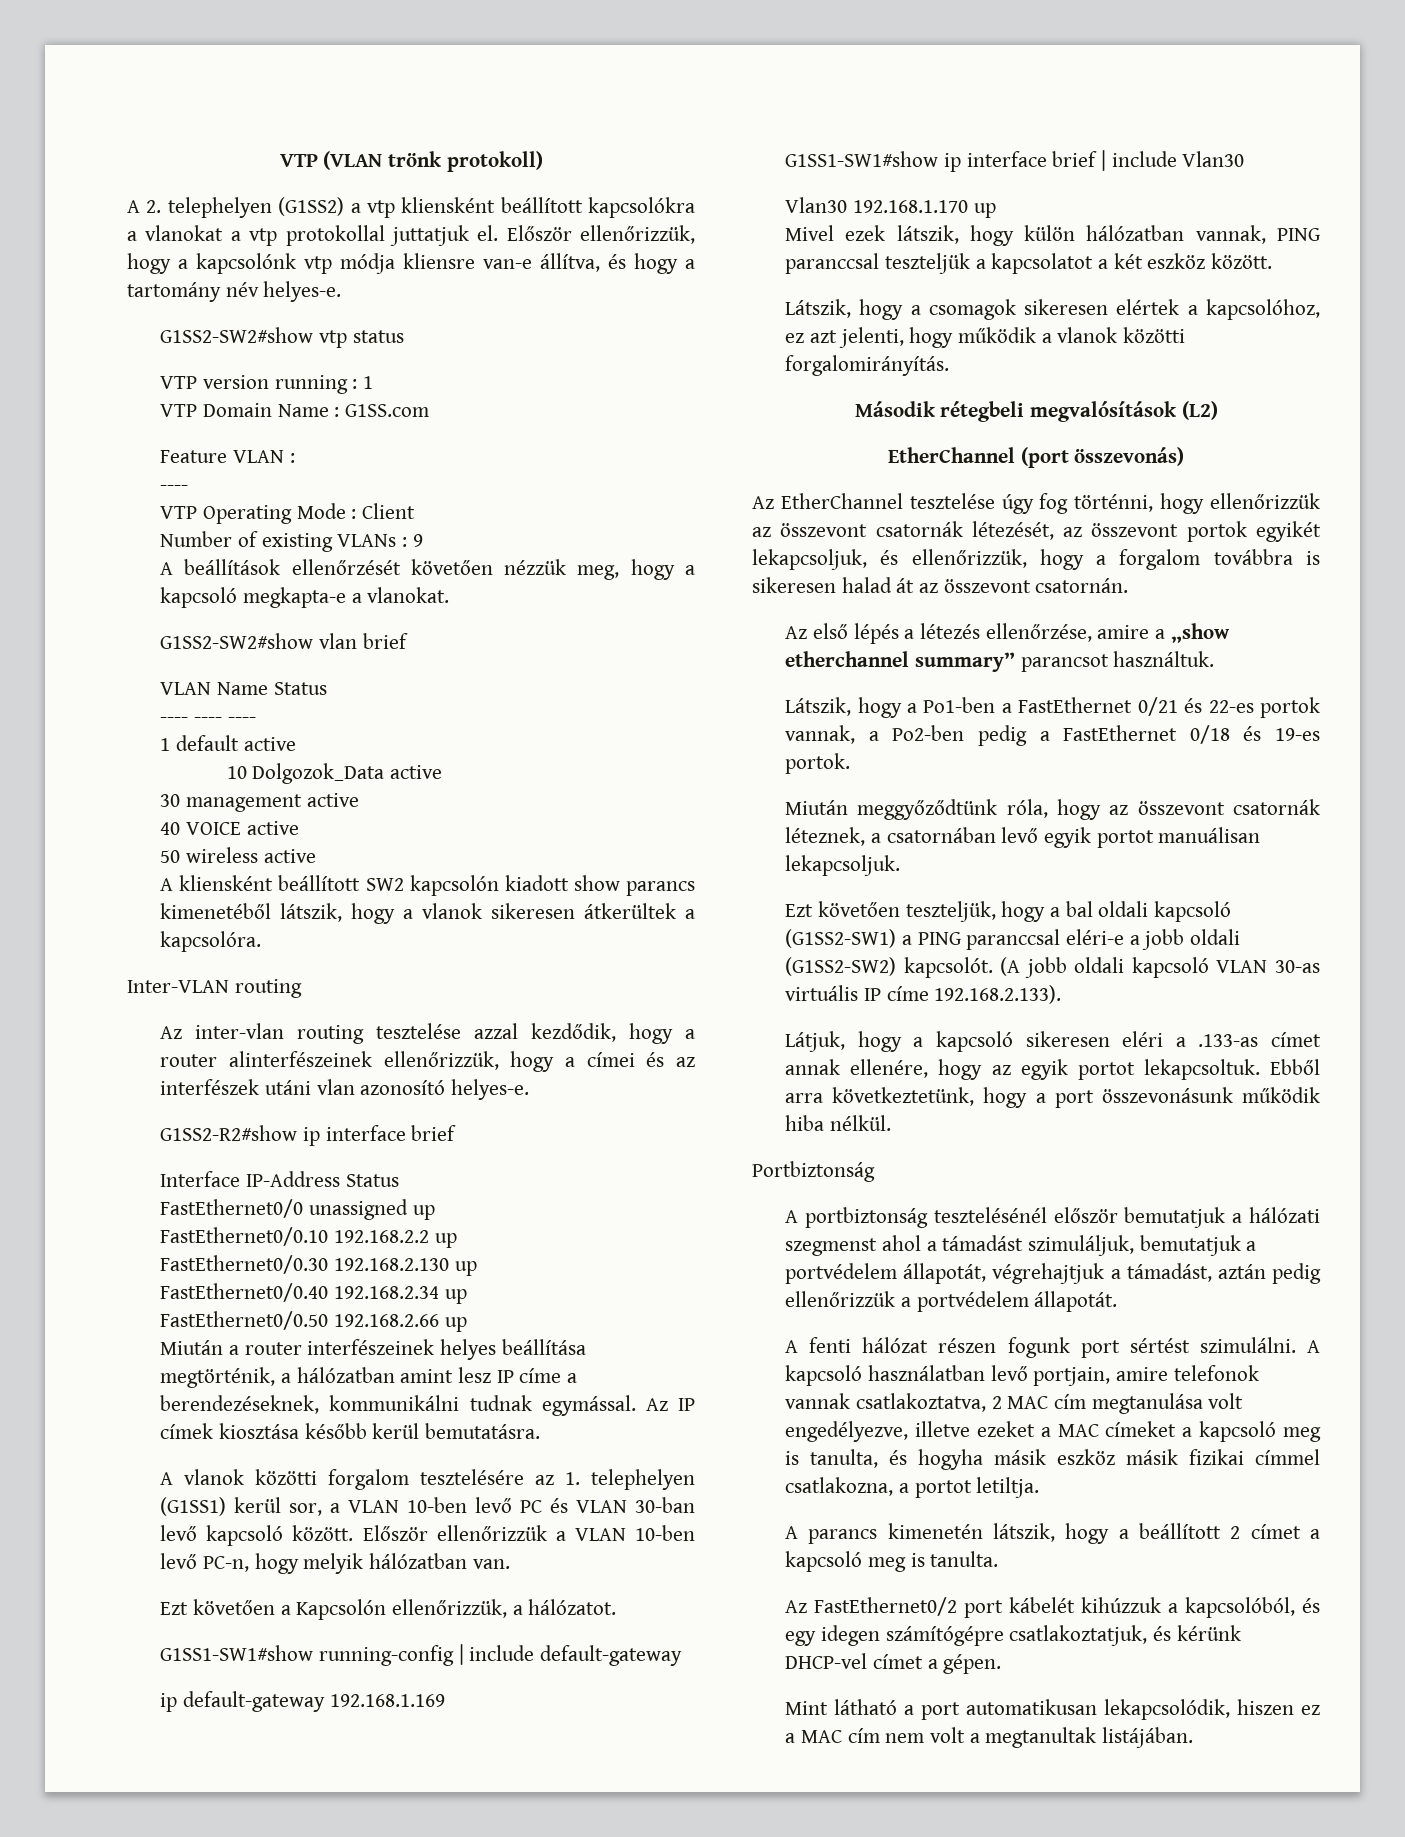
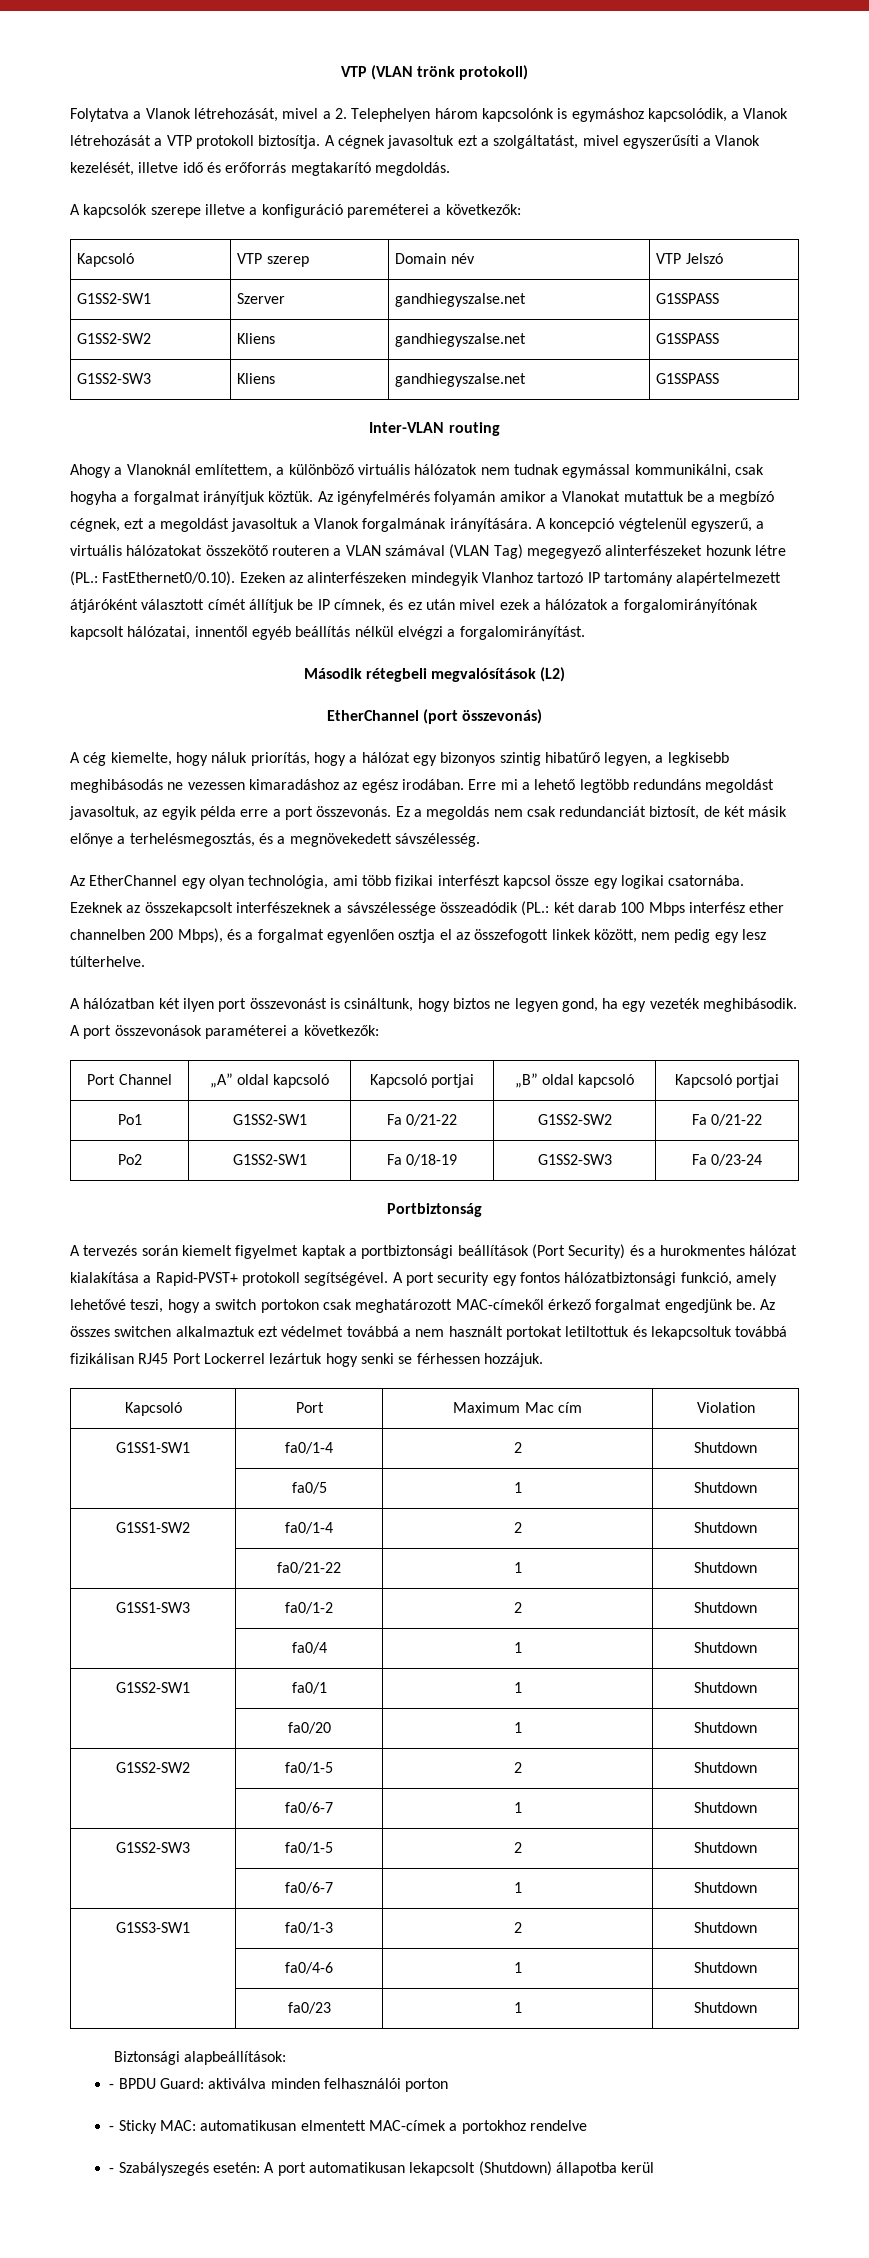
[127,197,695,218] [127,225,695,246] [127,253,695,274] [127,281,342,302] [160,327,404,348] [160,375,373,394] [160,403,429,417] [160,450,295,463] [160,485,189,491] [160,503,415,524] [160,531,423,552] [160,559,695,580] [160,587,450,608] [160,633,408,649] [160,682,327,695] [160,717,256,723] [160,735,296,751] [226,763,442,784] [160,793,359,812] [160,821,299,835] [160,847,316,863] [160,875,695,896] [160,903,695,924] [160,931,262,952] [127,979,302,998] [160,1023,695,1044] [160,1051,696,1072] [160,1079,529,1100] [160,1125,457,1146] [160,1171,399,1187] [160,1199,435,1220] [160,1227,457,1248] [160,1255,477,1276] [160,1283,467,1304] [160,1311,467,1332] [160,1339,586,1360] [160,1367,577,1388] [160,1395,695,1416] [160,1423,540,1439] [160,1469,695,1490] [160,1497,696,1516] [160,1525,696,1546] [160,1553,510,1574] [160,1599,617,1620] [160,1644,682,1666] [160,1691,445,1712] [785,150,1245,172] [785,197,996,218] [785,225,1320,246] [785,253,1272,274] [785,299,1320,320] [785,327,1185,348] [785,355,950,376] A 2. telephelyen (G1SS2) a vtp kliensként beállított kapcsolókra a vlanokat a vtp protokollal juttatjuk el. Először ellenőrizzük, hogy a kapcsolónk vtp módja kliensre van-e állítva, és hogy a tartomány név helyes-e. // G1SS2-SW2#show vtp status // VTP version running : 1 // VTP Domain Name : G1SS.com // Feature VLAN : // ---- // VTP Operating Mode : Client // Number of existing VLANs : 9 // A beállítások ellenőrzését követően nézzük meg, hogy a kapcsoló megkapta-e a vlanokat. // G1SS2-SW2#show vlan brief // VLAN Name Status // ---- ---- ---- // 1 default active // 10 Dolgozok_Data active // 30 management active // 40 VOICE active // 50 wireless active // A kliensként beállított SW2 kapcsolón kiadott show parancs kimenetéből látszik, hogy a vlanok sikeresen átkerültek a kapcsolóra. // Inter-VLAN routing // Az inter-vlan routing tesztelése azzal kezdődik, hogy a router alinterfészeinek ellenőrizzük, hogy a címei és az interfészek utáni vlan azonosító helyes-e. // G1SS2-R2#show ip interface brief // Interface IP-Address Status // FastEthernet0/0 unassigned up // FastEthernet0/0.10 192.168.2.2 up // FastEthernet0/0.30 192.168.2.130 up // FastEthernet0/0.40 192.168.2.34 up // FastEthernet0/0.50 192.168.2.66 up // Miután a router interfészeinek helyes beállítása megtörténik, a hálózatban amint lesz IP címe a berendezéseknek, kommunikálni tudnak egymással. Az IP címek kiosztása később kerül bemutatásra. // A vlanok közötti forgalom tesztelésére az 1. telephelyen (G1SS1) kerül sor, a VLAN 10-ben levő PC és VLAN 30-ban levő kapcsoló között. Először ellenőrizzük a VLAN 10-ben levő PC-n, hogy melyik hálózatban van. // Ezt követően a Kapcsolón ellenőrizzük, a hálózatot. // G1SS1-SW1#show running-config | include default-gateway // ip default-gateway 192.168.1.169 // G1SS1-SW1#show ip interface brief | include Vlan30 // Vlan30 192.168.1.170 up // Mivel ezek látszik, hogy külön hálózatban vannak, PING paranccsal teszteljük a kapcsolatot a két eszköz között. // Látszik, hogy a csomagok sikeresen elértek a kapcsolóhoz, ez azt jelenti, hogy működik a vlanok közötti forgalomirányítás. -> [70,108,789,122] [70,135,761,149] [70,162,450,176] [70,204,521,218] [77,253,135,267] [237,253,309,267] [395,253,475,264] [656,253,723,264] [77,293,152,304] [237,293,286,304] [395,293,527,307] [656,293,720,304] [77,333,152,344] [237,333,276,344] [395,333,527,347] [656,333,720,344] [77,373,152,384] [237,373,276,384] [395,373,527,387] [656,373,720,384] [369,422,500,436] [70,464,764,478] [70,491,775,505] [70,518,765,532] [70,544,786,559] [70,571,782,586] [70,599,758,613] [70,626,585,640] Folytatva a Vlanok létrehozását, mivel a 2. Telephelyen három kapcsolónk is egymáshoz kapcsolódik, a Vlanok létrehozását a VTP protokoll biztosítja. A cégnek javasoltuk ezt a szolgáltatást, mivel egyszerűsíti a Vlanok kezelését, illetve idő és erőforrás megtakarító megdoldás. // A kapcsolók szerepe illetve a konfiguráció pareméterei a következők: // Kapcsoló | VTP szerep | Domain név | VTP Jelszó // G1SS2-SW1 | Szerver | gandhiegyszalse.net | G1SSPASS // G1SS2-SW2 | Kliens | gandhiegyszalse.net | G1SSPASS // G1SS2-SW3 | Kliens | gandhiegyszalse.net | G1SSPASS // Inter-VLAN routing // Ahogy a Vlanoknál említettem, a különböző virtuális hálózatok nem tudnak egymással kommunikálni, csak hogyha a forgalmat irányítjuk köztük. Az igényfelmérés folyamán amikor a Vlanokat mutattuk be a megbízó cégnek, ezt a megoldást javasoltuk a Vlanok forgalmának irányítására. A koncepció végtelenül egyszerű, a virtuális hálózatokat összekötő routeren a VLAN számával (VLAN Tag) megegyező alinterfészeket hozunk létre (PL.: FastEthernet0/0.10). Ezeken az alinterfészeken mindegyik Vlanhoz tartozó IP tartomány alapértelmezett átjáróként választott címét állítjuk be IP címnek, és ez után mivel ezek a hálózatok a forgalomirányítónak kapcsolt hálózatai, innentől egyéb beállítás nélkül elvégzi a forgalomirányítást.
[752,493,1320,514] [752,521,1321,542] [752,549,1320,570] [752,577,1129,593] [785,623,1230,644] [785,651,1215,672] [785,697,1320,718] [785,725,1320,746] [785,753,851,774] [785,799,1320,820] [785,827,1261,848] [785,855,901,876] [785,901,1231,922] [785,929,1240,950] [785,957,1320,978] [785,985,1062,1004] [785,1031,1321,1052] [785,1059,1320,1080] [785,1087,1320,1108] [785,1115,891,1131] [752,1161,875,1182] [785,1207,1320,1228] [785,1235,1257,1256] [785,1263,1321,1284] [785,1291,1118,1312] [785,1337,1320,1358] [785,1365,1259,1386] [785,1393,1244,1414] [785,1421,1321,1442] [785,1449,1320,1470] [785,1477,1040,1498] [785,1523,1320,1544] [785,1551,999,1572] [785,1597,1320,1618] [785,1625,1241,1646] [785,1653,1002,1674] [785,1699,1320,1720] [785,1727,1193,1748] Az EtherChannel tesztelése úgy fog történni, hogy ellenőrizzük az összevont csatornák létezését, az összevont portok egyikét lekapcsoljuk, és ellenőrizzük, hogy a forgalom továbbra is sikeresen halad át az összevont csatornán. // Az első lépés a létezés ellenőrzése, amire a „show etherchannel summary” parancsot használtuk. // Látszik, hogy a Po1-ben a FastEthernet 0/21 és 22-es portok vannak, a Po2-ben pedig a FastEthernet 0/18 és 19-es portok. // Miután meggyőződtünk róla, hogy az összevont csatornák léteznek, a csatornában levő egyik portot manuálisan lekapcsoljuk. // Ezt követően teszteljük, hogy a bal oldali kapcsoló (G1SS2-SW1) a PING paranccsal eléri-e a jobb oldali (G1SS2-SW2) kapcsolót. (A jobb oldali kapcsoló VLAN 30-as virtuális IP címe 192.168.2.133). // Látjuk, hogy a kapcsoló sikeresen eléri a .133-as címet annak ellenére, hogy az egyik portot lekapcsoltuk. Ebből arra következtetünk, hogy a port összevonásunk működik hiba nélkül. // Portbiztonság // A portbiztonság tesztelésénél először bemutatjuk a hálózati szegmenst ahol a támadást szimuláljuk, bemutatjuk a portvédelem állapotát, végrehajtjuk a támadást, aztán pedig ellenőrizzük a portvédelem állapotát. // A fenti hálózat részen fogunk port sértést szimulálni. A kapcsoló használatban levő portjain, amire telefonok vannak csatlakoztatva, 2 MAC cím megtanulása volt engedélyezve, illetve ezeket a MAC címeket a kapcsoló meg is tanulta, és hogyha másik eszköz másik fizikai címmel csatlakozna, a portot letiltja. // A parancs kimenetén látszik, hogy a beállított 2 címet a kapcsoló meg is tanulta. // Az FastEthernet0/2 port kábelét kihúzzuk a kapcsolóból, és egy idegen számítógépre csatlakoztatjuk, és kérünk DHCP-vel címet a gépen. // Mint látható a port automatikusan lekapcsolódik, hiszen ez a MAC cím nem volt a megtanultak listájában. -> [70,752,729,766] [70,779,775,793] [69,806,788,820] [70,833,480,847] [70,875,745,889] [70,901,785,916] [70,928,767,943] [70,956,145,967] [70,998,798,1012] [70,1025,379,1039] [87,1074,172,1085] [209,1073,330,1088] [369,1074,475,1088] [514,1073,635,1088] [674,1074,780,1088] [117,1114,142,1125] [232,1114,307,1125] [386,1114,458,1126] [537,1114,612,1125] [691,1114,763,1126] [117,1154,142,1165] [232,1154,307,1165] [386,1154,458,1166] [537,1154,612,1165] [691,1154,763,1166] [387,1203,482,1217] [70,1244,798,1259] [70,1272,777,1286] [70,1299,776,1313] [70,1326,788,1340] [70,1353,543,1367] [124,1402,182,1416] [295,1402,324,1413] [453,1402,582,1413] [696,1402,755,1413] [116,1442,190,1453] [285,1442,333,1454] [513,1442,522,1453] [694,1442,757,1453] [291,1482,327,1494] [513,1482,522,1493] [694,1482,757,1493] [116,1522,190,1533] [285,1522,333,1534] [513,1522,522,1533] [694,1522,757,1533] [277,1562,341,1574] [513,1562,522,1573] [694,1562,757,1573] [116,1602,190,1613] [285,1602,333,1614] [513,1602,522,1613] [694,1602,757,1613] [291,1642,327,1654] [513,1642,522,1653] [694,1642,757,1653] [116,1682,190,1693] [291,1682,327,1694] [513,1682,522,1693] [694,1682,757,1693] [287,1722,331,1734] [513,1722,522,1733] [694,1722,757,1733] [116,1762,190,1773] [285,1762,333,1774] [513,1762,522,1773] [694,1762,757,1773] [285,1802,333,1814] [513,1802,522,1813] [694,1802,757,1813] [116,1842,190,1853] [285,1842,333,1854] [513,1842,522,1853] [694,1842,757,1853] [285,1882,333,1894] [513,1882,522,1893] [694,1882,757,1893] [116,1922,190,1933] [285,1922,333,1934] [513,1922,522,1933] [694,1922,757,1933] [285,1962,333,1974] [513,1962,522,1973] [694,1962,757,1973] [287,2002,331,2014] [513,2002,522,2013] [694,2002,757,2013] [113,2051,286,2065] [109,2078,449,2092] [109,2120,587,2134] [109,2161,655,2176] A cég kiemelte, hogy náluk priorítás, hogy a hálózat egy bizonyos szintig hibatűrő legyen, a legkisebb meghibásodás ne vezessen kimaradáshoz az egész irodában. Erre mi a lehető legtöbb redundáns megoldást javasoltuk, az egyik példa erre a port összevonás. Ez a megoldás nem csak redundanciát biztosít, de két másik előnye a terhelésmegosztás, és a megnövekedett sávszélesség. // Az EtherChannel egy olyan technológia, ami több fizikai interfészt kapcsol össze egy logikai csatornába. Ezeknek az összekapcsolt interfészeknek a sávszélessége összeadódik (PL.: két darab 100 Mbps interfész ether channelben 200 Mbps), és a forgalmat egyenlően osztja el az összefogott linkek között, nem pedig egy lesz túlterhelve. // A hálózatban két ilyen port összevonást is csináltunk, hogy biztos ne legyen gond, ha egy vezeték meghibásodik. A port összevonások paraméterei a következők: // Port Channel | „A” oldal kapcsoló | Kapcsoló portjai | „B” oldal kapcsoló | Kapcsoló portjai // Po1 | G1SS2-SW1 | Fa 0/21-22 | G1SS2-SW2 | Fa 0/21-22 // Po2 | G1SS2-SW1 | Fa 0/18-19 | G1SS2-SW3 | Fa 0/23-24 // Portbiztonság // A tervezés során kiemelt figyelmet kaptak a portbiztonsági beállítások (Port Security) és a hurokmentes hálózat kialakítása a Rapid-PVST+ protokoll segítségével. A port security egy fontos hálózatbiztonsági funkció, amely lehetővé teszi, hogy a switch portokon csak meghatározott MAC-címekől érkező forgalmat engedjünk be. Az összes switchen alkalmaztuk ezt védelmet továbbá a nem használt portokat letiltottuk és lekapcsoltuk továbbá fizikálisan RJ45 Port Lockerrel lezártuk hogy senki se férhessen hozzájuk. // Kapcsoló | Port | Maximum Mac cím | Violation // G1SS1-SW1 | fa0/1-4 | 2 | Shutdown // | fa0/5 | 1 | Shutdown // G1SS1-SW2 | fa0/1-4 | 2 | Shutdown // | fa0/21-22 | 1 | Shutdown // G1SS1-SW3 | fa0/1-2 | 2 | Shutdown // | fa0/4 | 1 | Shutdown // G1SS2-SW1 | fa0/1 | 1 | Shutdown // | fa0/20 | 1 | Shutdown // G1SS2-SW2 | fa0/1-5 | 2 | Shutdown // | fa0/6-7 | 1 | Shutdown // G1SS2-SW3 | fa0/1-5 | 2 | Shutdown // | fa0/6-7 | 1 | Shutdown // G1SS3-SW1 | fa0/1-3 | 2 | Shutdown // | fa0/4-6 | 1 | Shutdown // | fa0/23 | 1 | Shutdown // Biztonsági alapbeállítások: // - BPDU Guard: aktiválva minden felhasználói porton // - Sticky MAC: automatikusan elmentett MAC-címek a portokhoz rendelve // - Szabályszegés esetén: A port automatikusan lekapcsolt (Shutdown) állapotba kerül

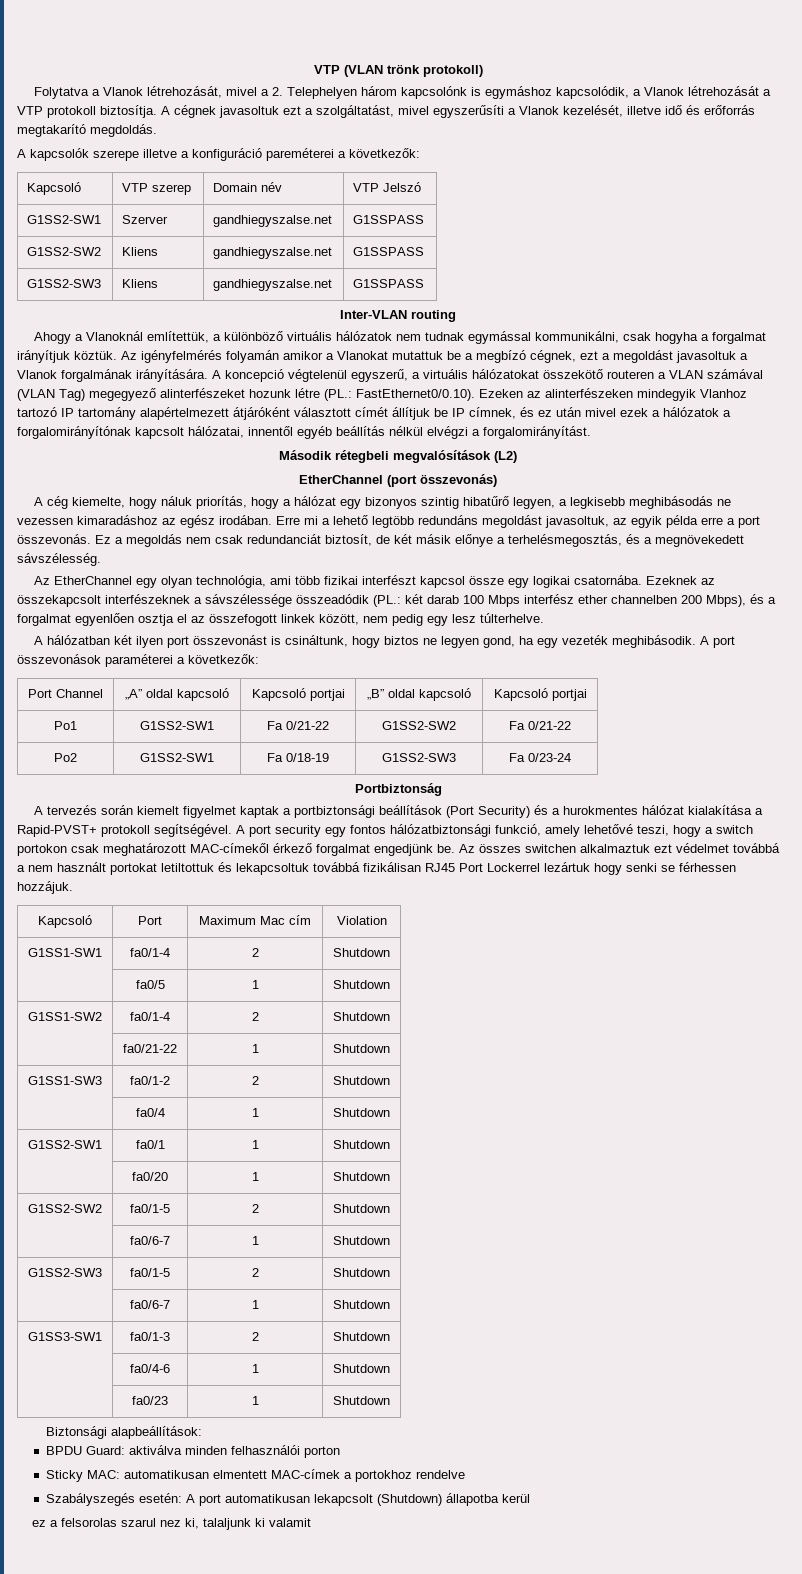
[194,464,272,478] említettem, -> [146,331,209,343] említettük,
[109,2084,115,2089] - -> (203, 1432) none
[109,2126,115,2131] - -> (341, 1452) none
[109,2168,115,2173] - -> (466, 1474) none
(655, 2167) none -> [31,1518,311,1530] // ez a felsorolas szarul nez ki, talaljunk ki valamit

